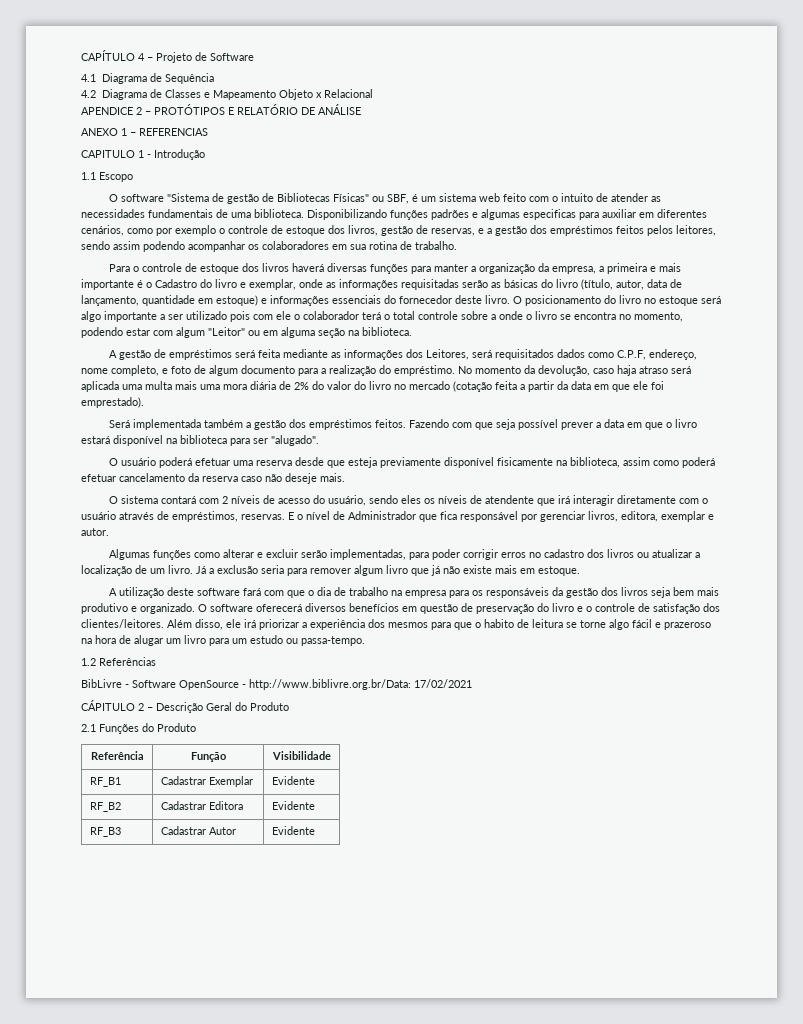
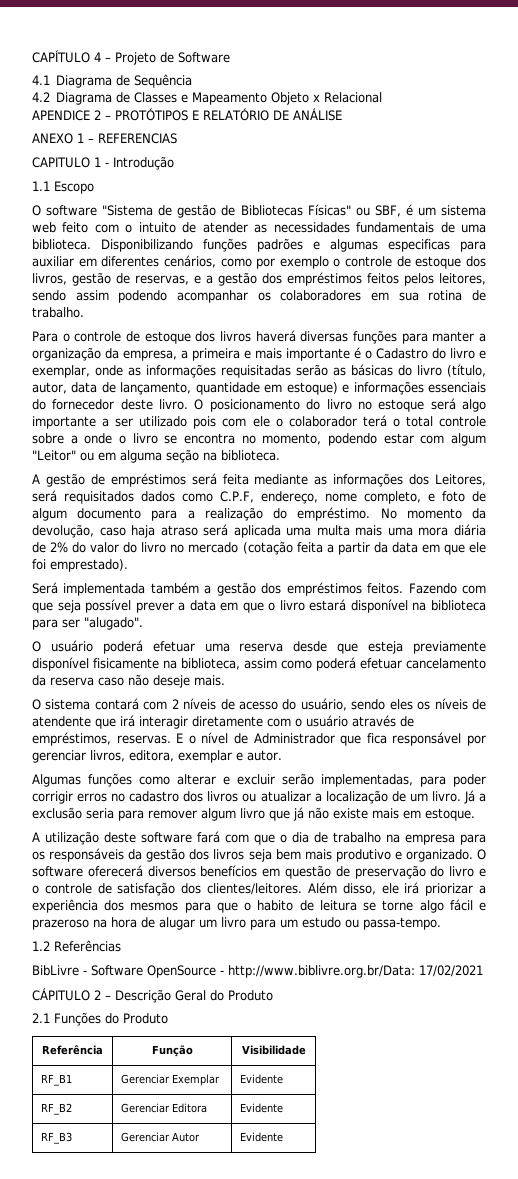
[160,776,206,785] Cadastrar -> [121,1074,171,1084] Gerenciar
[160,801,206,810] Cadastrar -> [121,1103,171,1113] Gerenciar
[160,826,206,835] Cadastrar -> [121,1132,171,1142] Gerenciar

